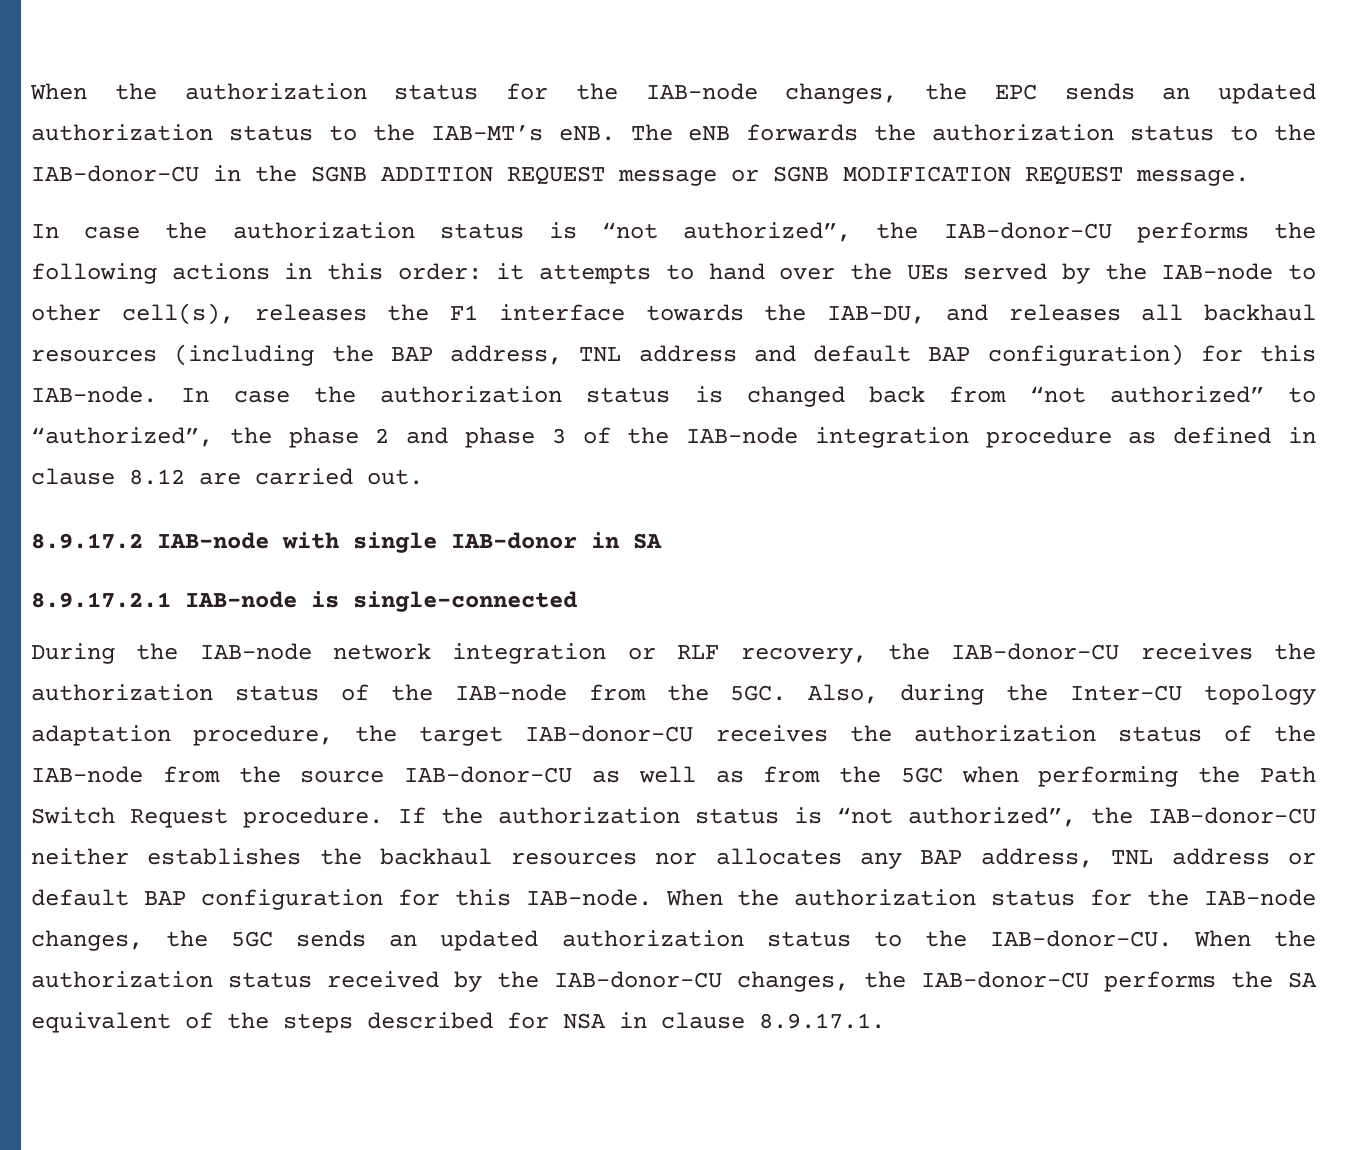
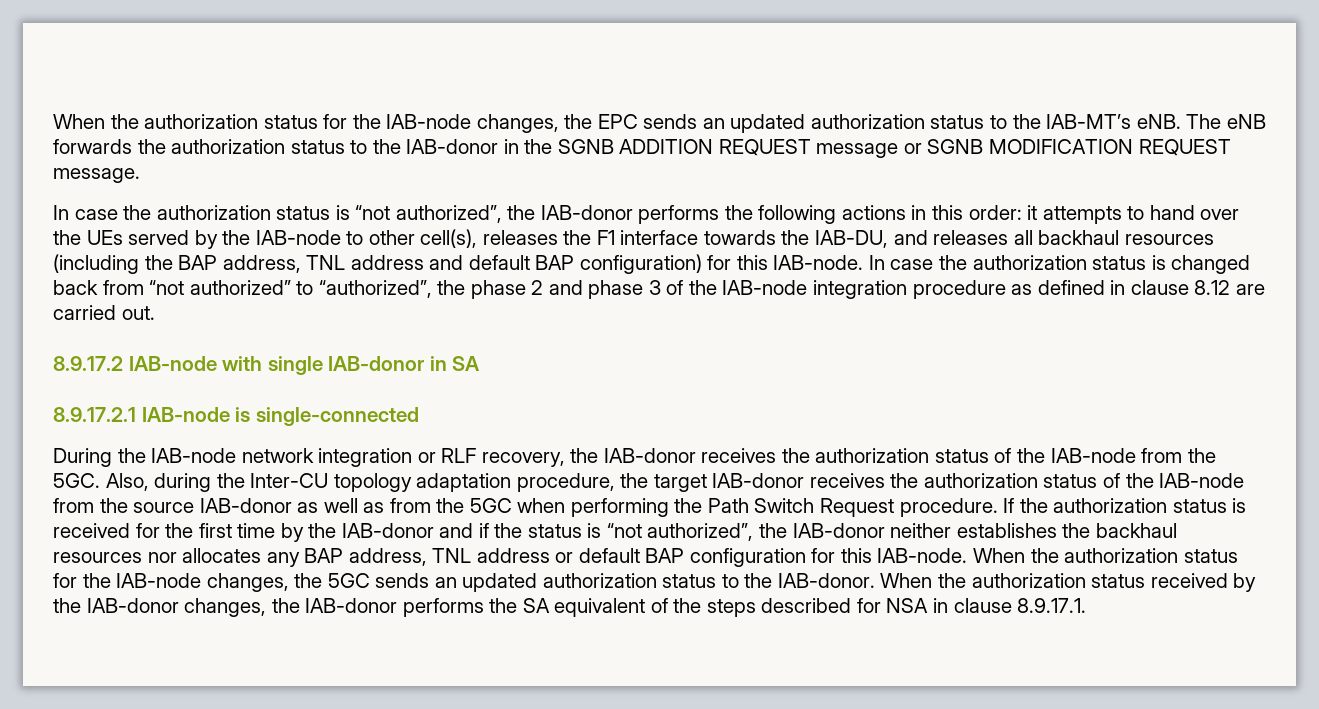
[31,165,199,182] IAB-donor-CU -> [406,139,499,154] IAB-donor
[943,222,1112,239] IAB-donor-CU -> [540,205,633,220] IAB-donor
[951,643,1120,660] IAB-donor-CU -> [603,448,696,463] IAB-donor
[525,725,694,742] IAB-donor-CU -> [712,473,805,488] IAB-donor
[404,766,573,783] IAB-donor-CU -> [199,498,292,513] IAB-donor
[837,807,1316,827] “not authorized”, the IAB-donor-CU -> [53,523,885,542] received for the first time by the IAB-donor and if the status is “not authorized”, the IAB-donor
[989,930,1172,947] IAB-donor-CU. -> [777,573,875,588] IAB-donor.
[554,971,1089,992] IAB-donor-CU changes, the IAB-donor-CU -> [86,598,398,617] IAB-donor changes, the IAB-donor

